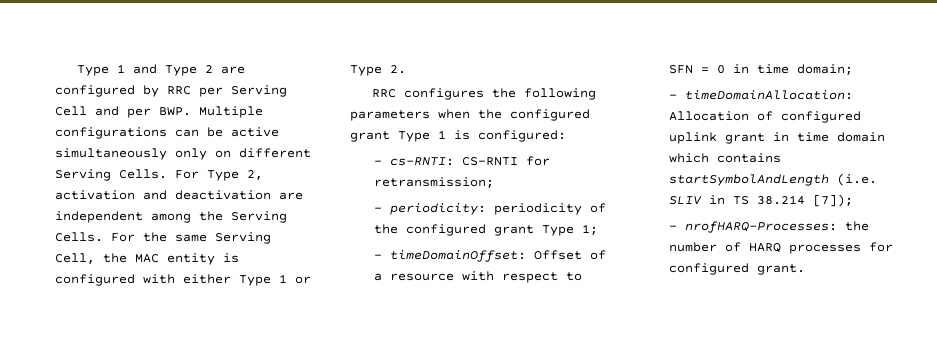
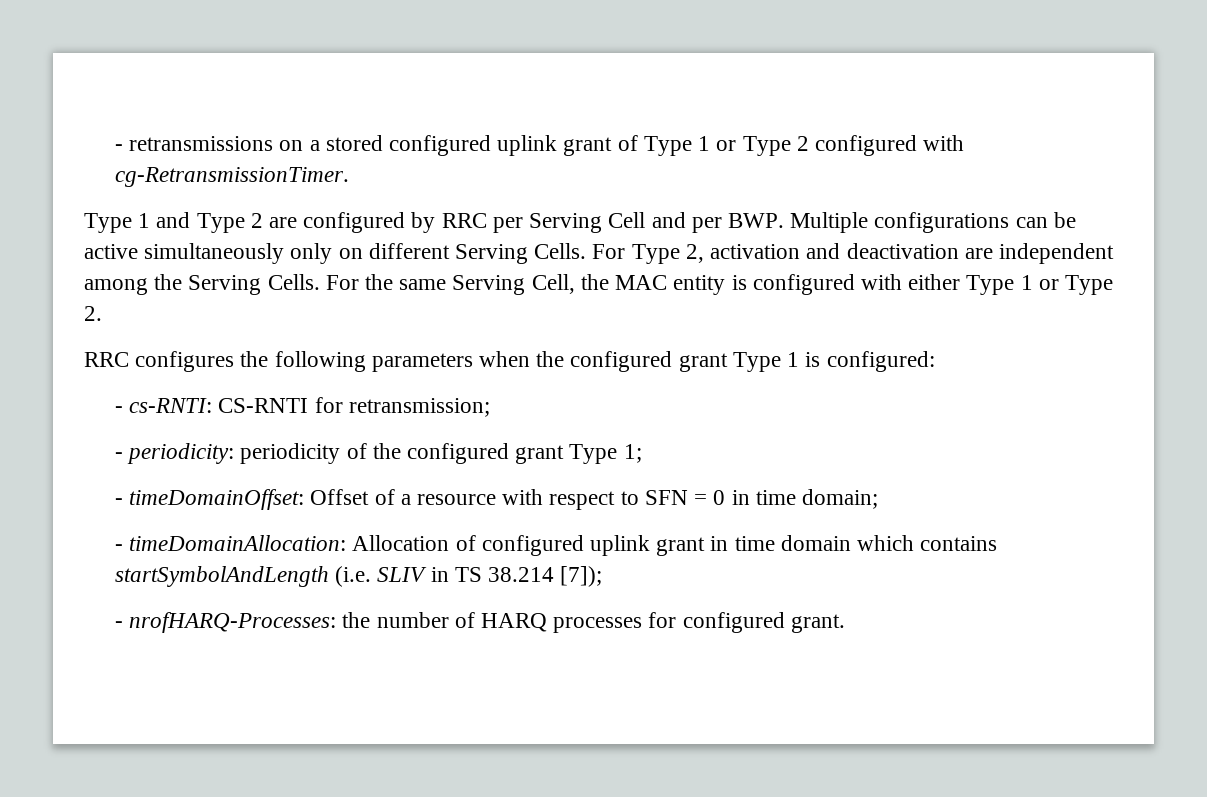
(76, 70) none -> [114,135,965,156] [114,167,349,187] - retransmissions on a stored configured uplink grant of Type 1 or Type 2 configured with cg-RetransmissionTimer. //

